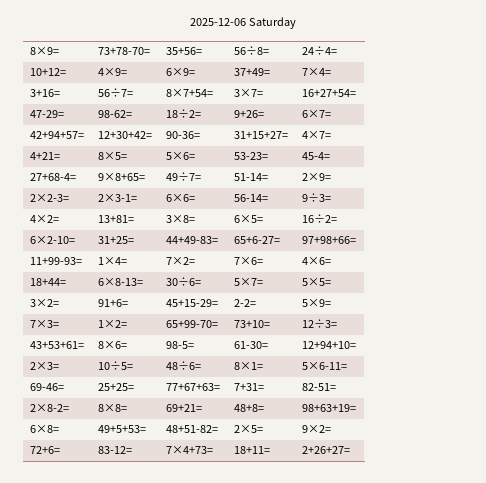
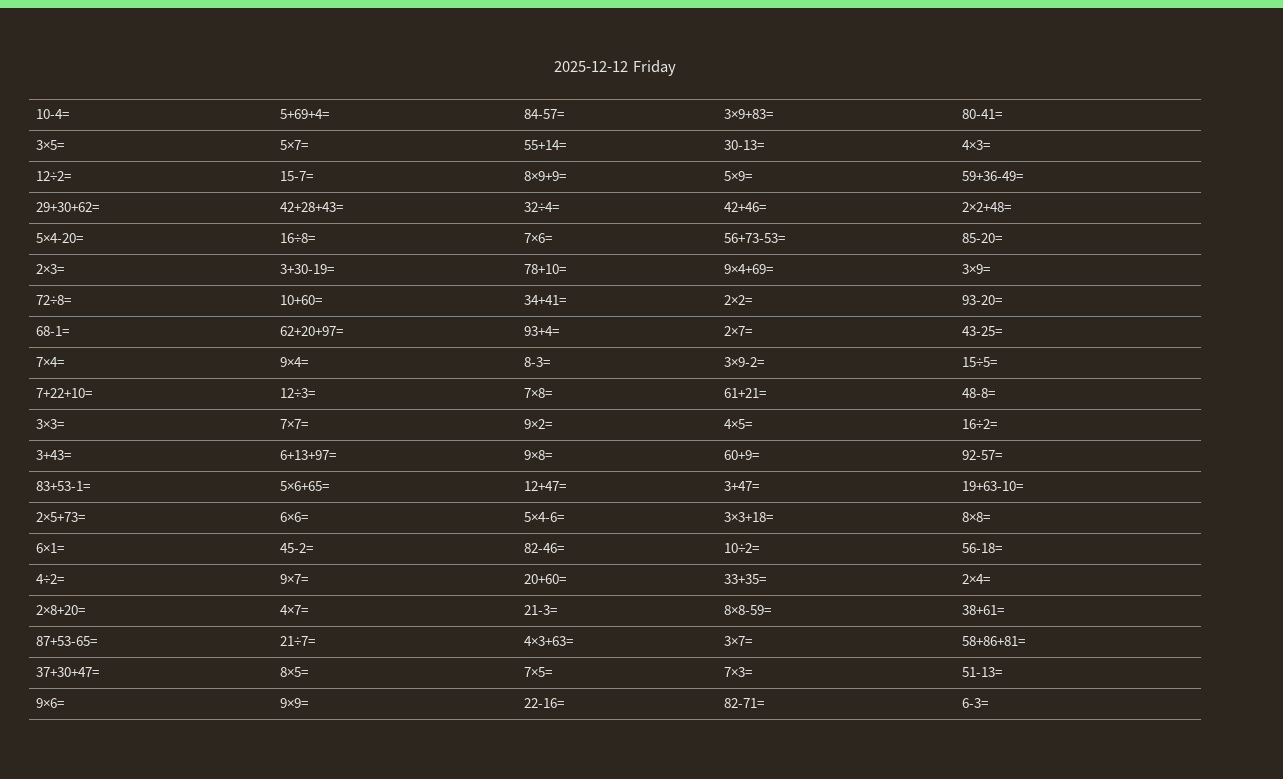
[190,17,296,29] [29,47,59,55] [97,47,150,55] [165,47,202,55] [233,46,269,55] [301,46,337,55] [29,68,66,76] [97,68,127,76] [165,68,195,76] [233,68,270,76] [301,68,331,76] [29,89,60,97] [97,88,133,97] [165,89,213,97] [233,89,263,97] [301,89,356,97] [29,110,64,118] [97,110,132,118] [165,109,201,118] [233,110,264,118] [301,110,331,118] [29,131,84,139] [97,131,152,139] [165,131,200,139] [233,131,288,139] [301,131,331,139] [29,152,60,160] [97,152,127,160] [165,152,195,160] [233,152,268,160] [301,152,330,160] [29,173,76,181] [97,173,145,181] [165,172,201,181] [233,173,268,181] [301,173,331,181] [29,194,69,202] [97,194,137,202] [165,194,195,202] [233,194,268,202] [301,193,331,202] [29,215,59,223] [97,215,134,223] [165,215,195,223] [233,215,263,223] [301,214,337,223] [29,236,75,244] [97,236,134,244] [165,236,218,244] [233,236,280,244] [301,236,356,244] [29,257,82,265] [97,257,127,265] [165,257,195,265] [233,257,263,265] [301,257,331,265] [29,278,66,286] [97,278,143,286] [165,277,201,286] [233,278,263,286] [301,278,331,286] [29,299,59,307] [97,299,128,307] [165,299,218,307] [233,299,256,307] [301,299,331,307] [29,320,59,328] [97,320,127,328] [165,320,218,328] [233,320,270,328] [301,319,337,328] [29,341,84,349] [97,341,127,349] [165,341,194,349] [233,341,268,349] [301,341,356,349] [29,362,59,370] [97,361,133,370] [165,361,201,370] [233,362,263,370] [301,362,347,370] [29,383,64,391] [97,383,134,391] [165,383,220,391] [233,383,264,391] [301,383,336,391] [29,404,69,412] [97,404,127,412] [165,404,202,412] [233,404,264,412] [301,404,356,412] [29,425,59,433] [97,425,146,433] [165,425,218,433] [233,425,263,433] [301,425,331,433] [29,446,60,454] [97,446,132,454] [165,446,213,454] [233,446,270,454] [301,446,350,454] 2025-12-06 Saturday // 8×9= | 73+78-70= | 35+56= | 56÷8= | 24÷4= // 10+12= | 4×9= | 6×9= | 37+49= | 7×4= // 3+16= | 56÷7= | 8×7+54= | 3×7= | 16+27+54= // 47-29= | 98-62= | 18÷2= | 9+26= | 6×7= // 42+94+57= | 12+30+42= | 90-36= | 31+15+27= | 4×7= // 4+21= | 8×5= | 5×6= | 53-23= | 45-4= // 27+68-4= | 9×8+65= | 49÷7= | 51-14= | 2×9= // 2×2-3= | 2×3-1= | 6×6= | 56-14= | 9÷3= // 4×2= | 13+81= | 3×8= | 6×5= | 16÷2= // 6×2-10= | 31+25= | 44+49-83= | 65+6-27= | 97+98+66= // 11+99-93= | 1×4= | 7×2= | 7×6= | 4×6= // 18+44= | 6×8-13= | 30÷6= | 5×7= | 5×5= // 3×2= | 91+6= | 45+15-29= | 2-2= | 5×9= // 7×3= | 1×2= | 65+99-70= | 73+10= | 12÷3= // 43+53+61= | 8×6= | 98-5= | 61-30= | 12+94+10= // 2×3= | 10÷5= | 48÷6= | 8×1= | 5×6-11= // 69-46= | 25+25= | 77+67+63= | 7+31= | 82-51= // 2×8-2= | 8×8= | 69+21= | 48+8= | 98+63+19= // 6×8= | 49+5+53= | 48+51-82= | 2×5= | 9×2= // 72+6= | 83-12= | 7×4+73= | 18+11= | 2+26+27= -> [554,60,676,76] [36,109,70,119] [280,109,330,119] [524,109,565,119] [724,109,774,119] [962,109,1003,119] [36,140,65,150] [280,140,309,150] [524,140,567,150] [724,140,765,150] [962,140,991,150] [36,171,72,181] [280,171,314,181] [524,171,567,181] [724,171,753,181] [962,171,1024,181] [36,202,100,212] [280,202,344,212] [524,202,560,212] [724,202,767,212] [962,202,1012,212] [36,233,84,243] [280,233,316,243] [524,233,553,243] [724,233,786,243] [962,233,1003,243] [36,264,65,274] [280,264,335,274] [524,264,567,274] [724,264,774,274] [962,264,991,274] [36,295,72,305] [280,295,323,305] [524,295,567,305] [724,295,753,305] [962,295,1003,305] [36,326,70,336] [280,326,344,336] [524,326,560,336] [724,326,753,336] [962,326,1003,336] [36,357,65,367] [280,357,309,367] [524,357,551,367] [724,357,765,367] [962,357,998,367] [36,388,93,398] [280,388,316,398] [524,388,553,398] [724,388,767,398] [962,388,996,398] [36,419,65,429] [280,419,309,429] [524,419,553,429] [724,419,753,429] [962,419,998,429] [36,450,72,460] [280,450,337,460] [524,450,553,460] [724,450,760,460] [962,450,1003,460] [36,481,91,491] [280,481,330,491] [524,481,567,491] [724,481,760,491] [962,481,1024,491] [36,512,86,522] [280,512,309,522] [524,512,565,522] [724,512,774,522] [962,512,991,522] [36,543,65,553] [280,543,314,553] [524,543,565,553] [724,543,760,553] [962,543,1003,553] [36,574,65,584] [280,574,309,584] [524,574,567,584] [724,574,767,584] [962,574,991,584] [36,605,86,615] [280,605,309,615] [524,605,558,615] [724,605,772,615] [962,605,1005,615] [36,636,98,646] [280,636,316,646] [524,636,574,646] [724,636,753,646] [962,636,1026,646] [36,667,100,677] [280,667,309,677] [524,667,553,677] [724,667,753,677] [962,667,1003,677] [36,698,65,708] [280,698,309,708] [524,698,565,708] [724,698,765,708] [962,698,989,708] 2025-12-12 Friday // 10-4= | 5+69+4= | 84-57= | 3×9+83= | 80-41= // 3×5= | 5×7= | 55+14= | 30-13= | 4×3= // 12÷2= | 15-7= | 8×9+9= | 5×9= | 59+36-49= // 29+30+62= | 42+28+43= | 32÷4= | 42+46= | 2×2+48= // 5×4-20= | 16÷8= | 7×6= | 56+73-53= | 85-20= // 2×3= | 3+30-19= | 78+10= | 9×4+69= | 3×9= // 72÷8= | 10+60= | 34+41= | 2×2= | 93-20= // 68-1= | 62+20+97= | 93+4= | 2×7= | 43-25= // 7×4= | 9×4= | 8-3= | 3×9-2= | 15÷5= // 7+22+10= | 12÷3= | 7×8= | 61+21= | 48-8= // 3×3= | 7×7= | 9×2= | 4×5= | 16÷2= // 3+43= | 6+13+97= | 9×8= | 60+9= | 92-57= // 83+53-1= | 5×6+65= | 12+47= | 3+47= | 19+63-10= // 2×5+73= | 6×6= | 5×4-6= | 3×3+18= | 8×8= // 6×1= | 45-2= | 82-46= | 10÷2= | 56-18= // 4÷2= | 9×7= | 20+60= | 33+35= | 2×4= // 2×8+20= | 4×7= | 21-3= | 8×8-59= | 38+61= // 87+53-65= | 21÷7= | 4×3+63= | 3×7= | 58+86+81= // 37+30+47= | 8×5= | 7×5= | 7×3= | 51-13= // 9×6= | 9×9= | 22-16= | 82-71= | 6-3=

